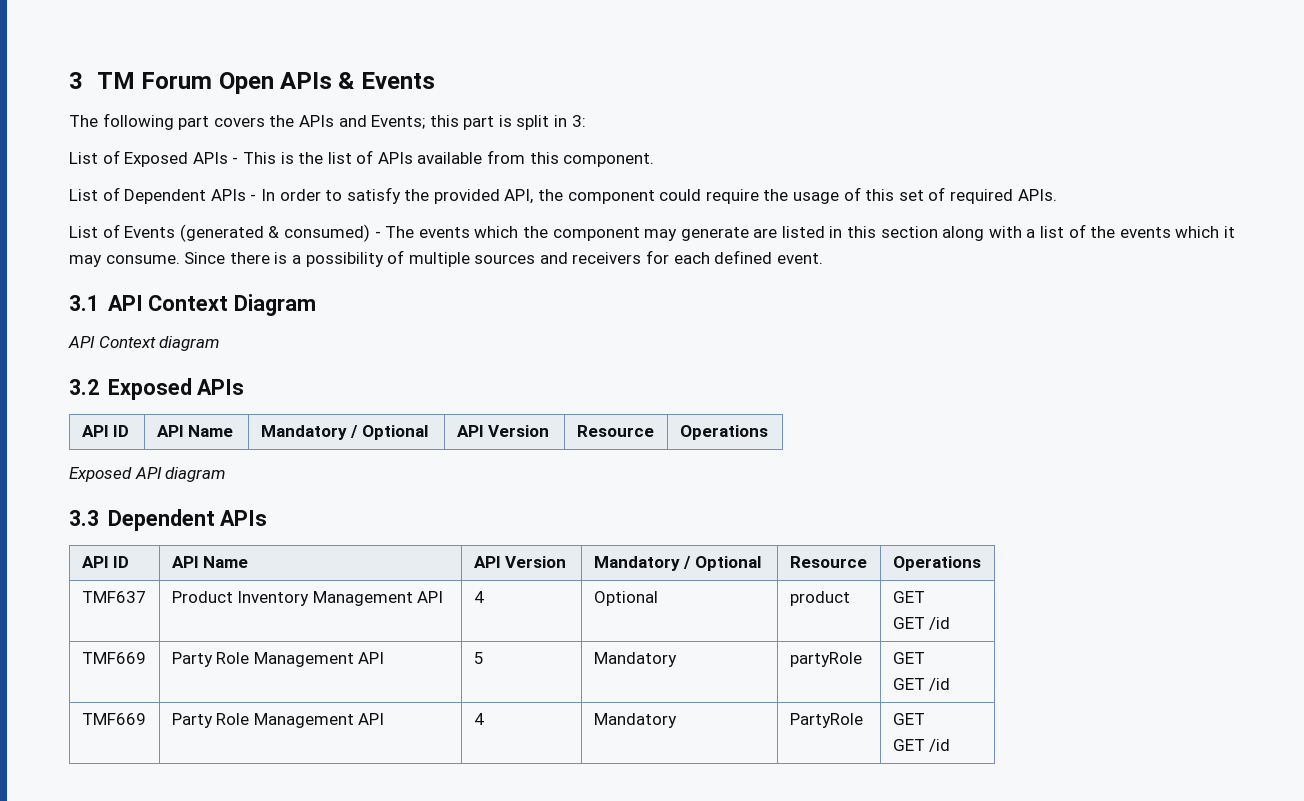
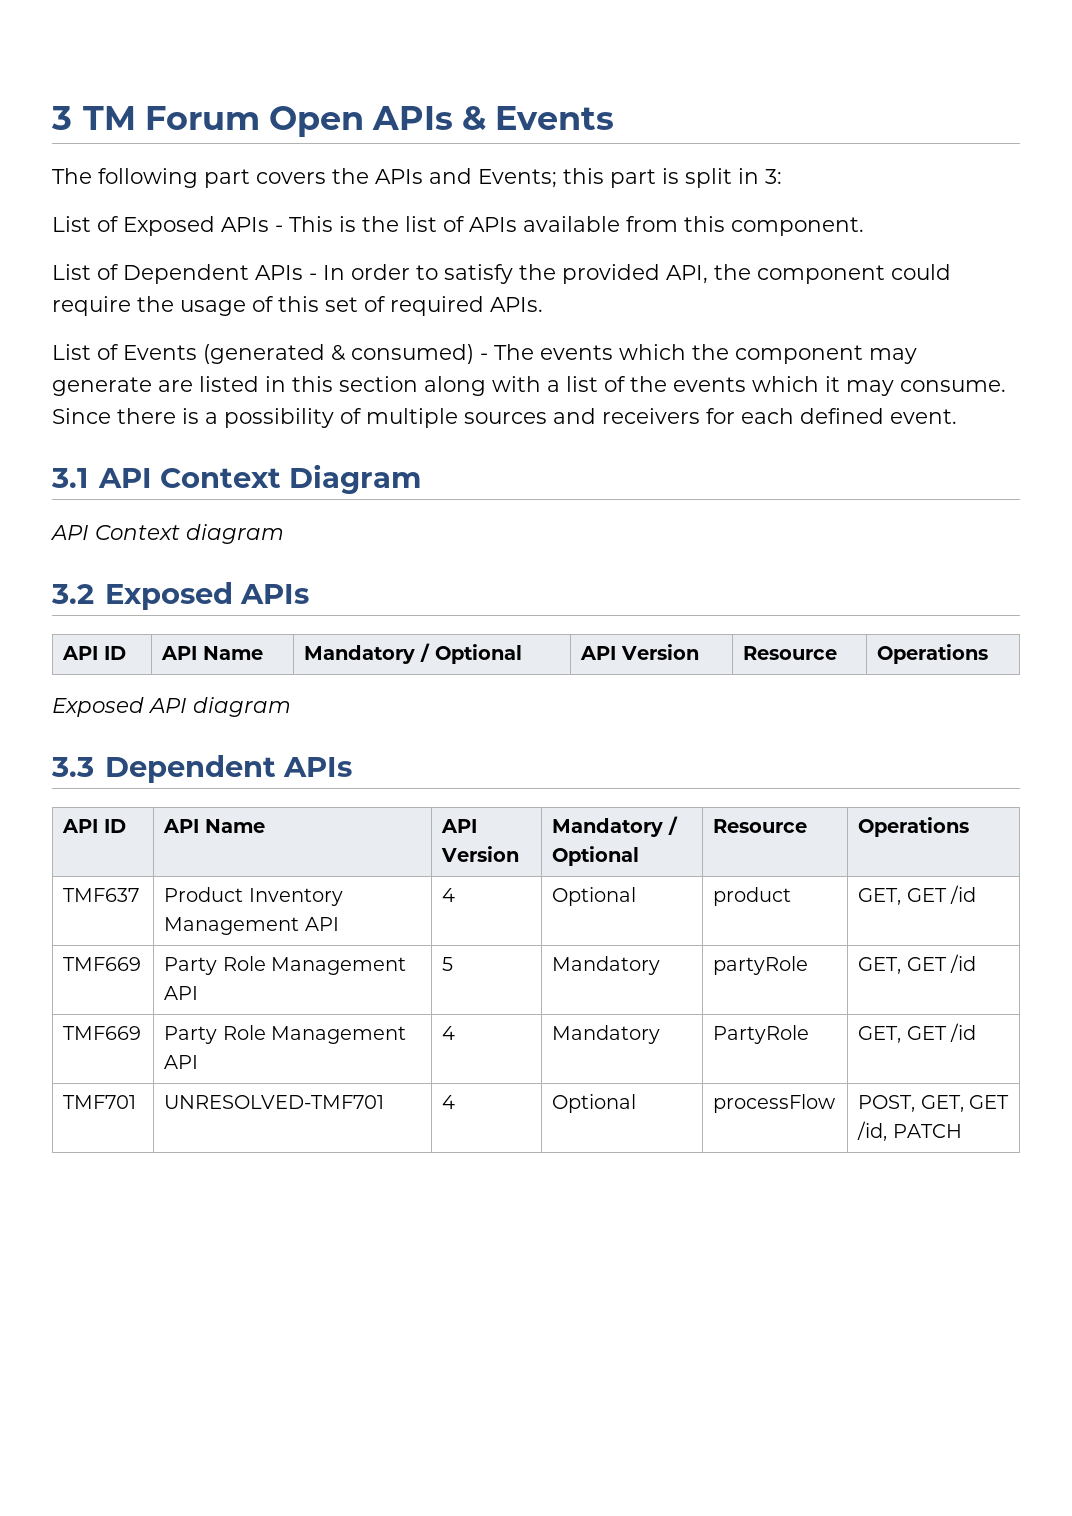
[892,591,925,603] GET // -> [858,888,902,905] GET,
[892,652,925,664] GET // -> [858,957,902,974] GET,
[892,713,925,725] [892,739,951,752] GET // GET /id -> [858,1023,976,1043] [63,1095,137,1109] [164,1095,385,1109] [442,1095,456,1109] [552,1094,637,1113] [713,1094,836,1113] [858,1095,1009,1112] [857,1121,962,1141] GET, GET /id // TMF701 | UNRESOLVED-TMF701 | 4 | Optional | processFlow | POST, GET, GET /id, PATCH

